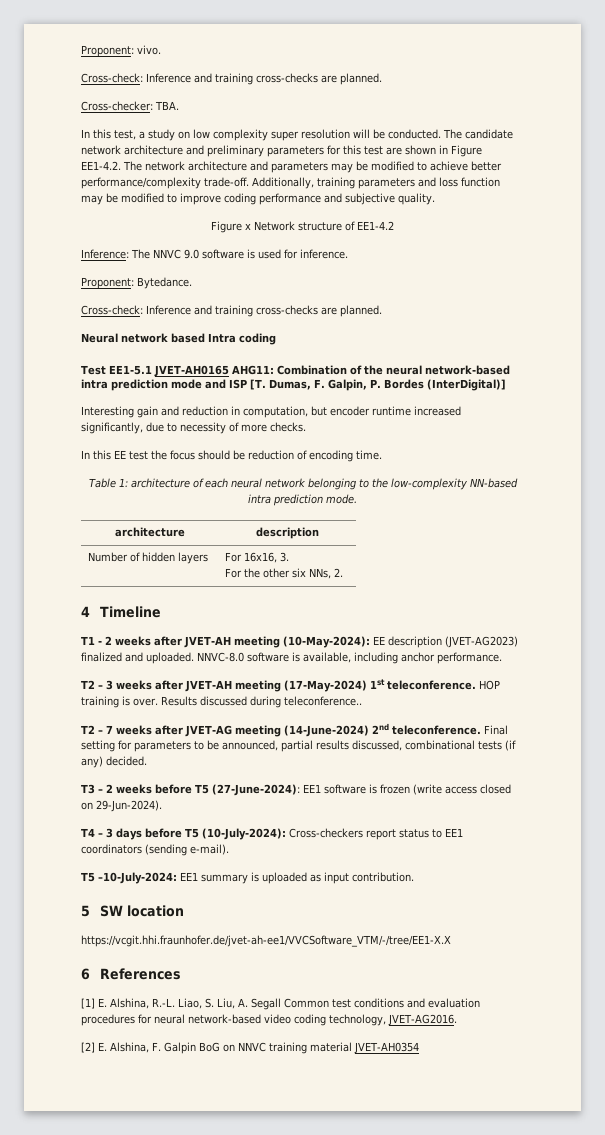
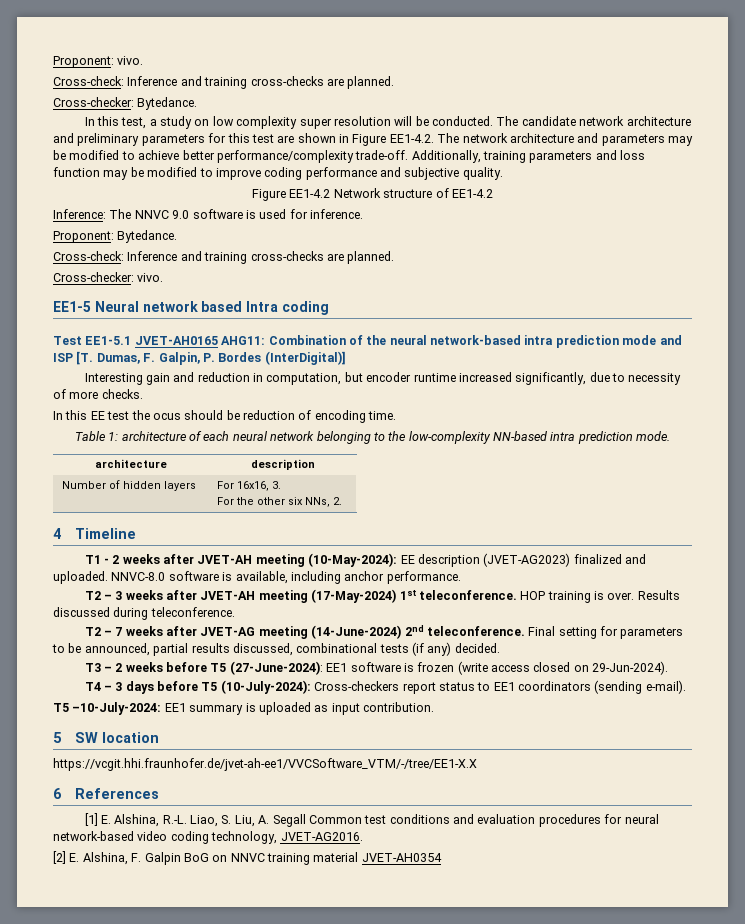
[155,101,179,110] TBA. -> [137,97,198,110] Bytedance.
[245,223,251,230] x -> [289,189,331,198] EE1-4.2
(382, 311) none -> [53,272,164,282] [53,301,91,312] Cross-checker: vivo. // EE1-5
[170,450,195,460] focus -> [152,413,181,420] ocus
[284,696,362,706] teleconference.. -> [150,607,235,617] teleconference.

